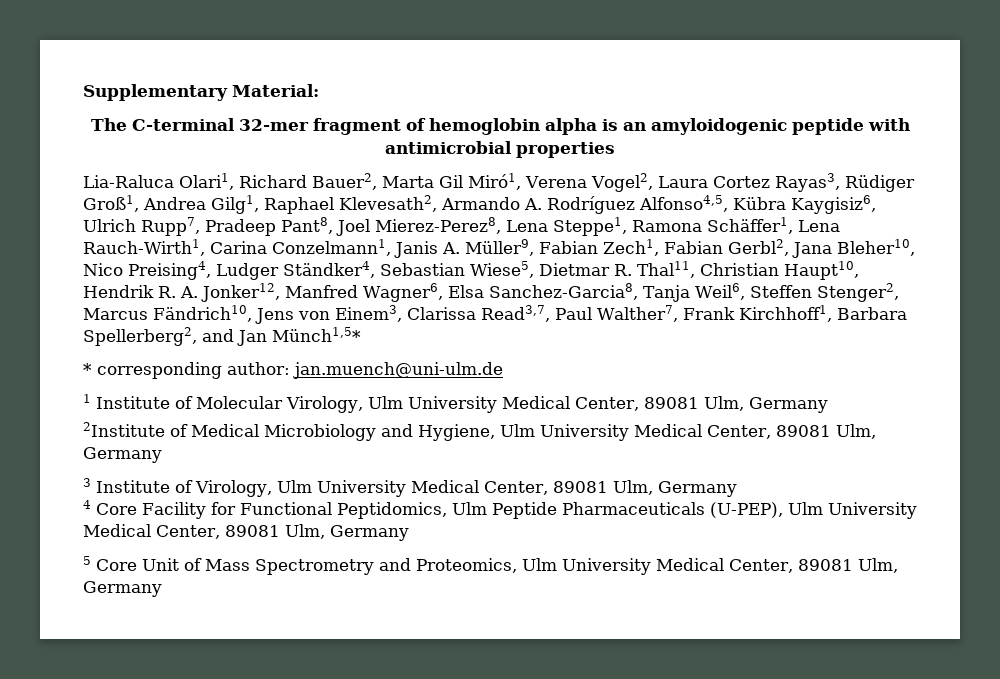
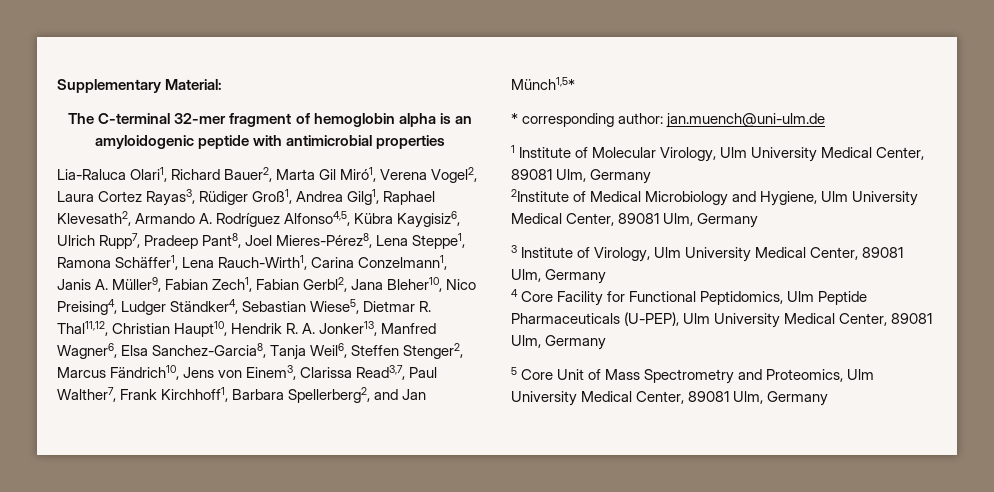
[375,217,501,234] Mierez-Perez8, -> [276,233,373,248] Mieres-Pérez8,
[637,261,695,278] Thal11, -> [57,321,108,336] Thal11,12,
[201,283,280,302] Jonker12, -> [319,321,378,336] Jonker13,

